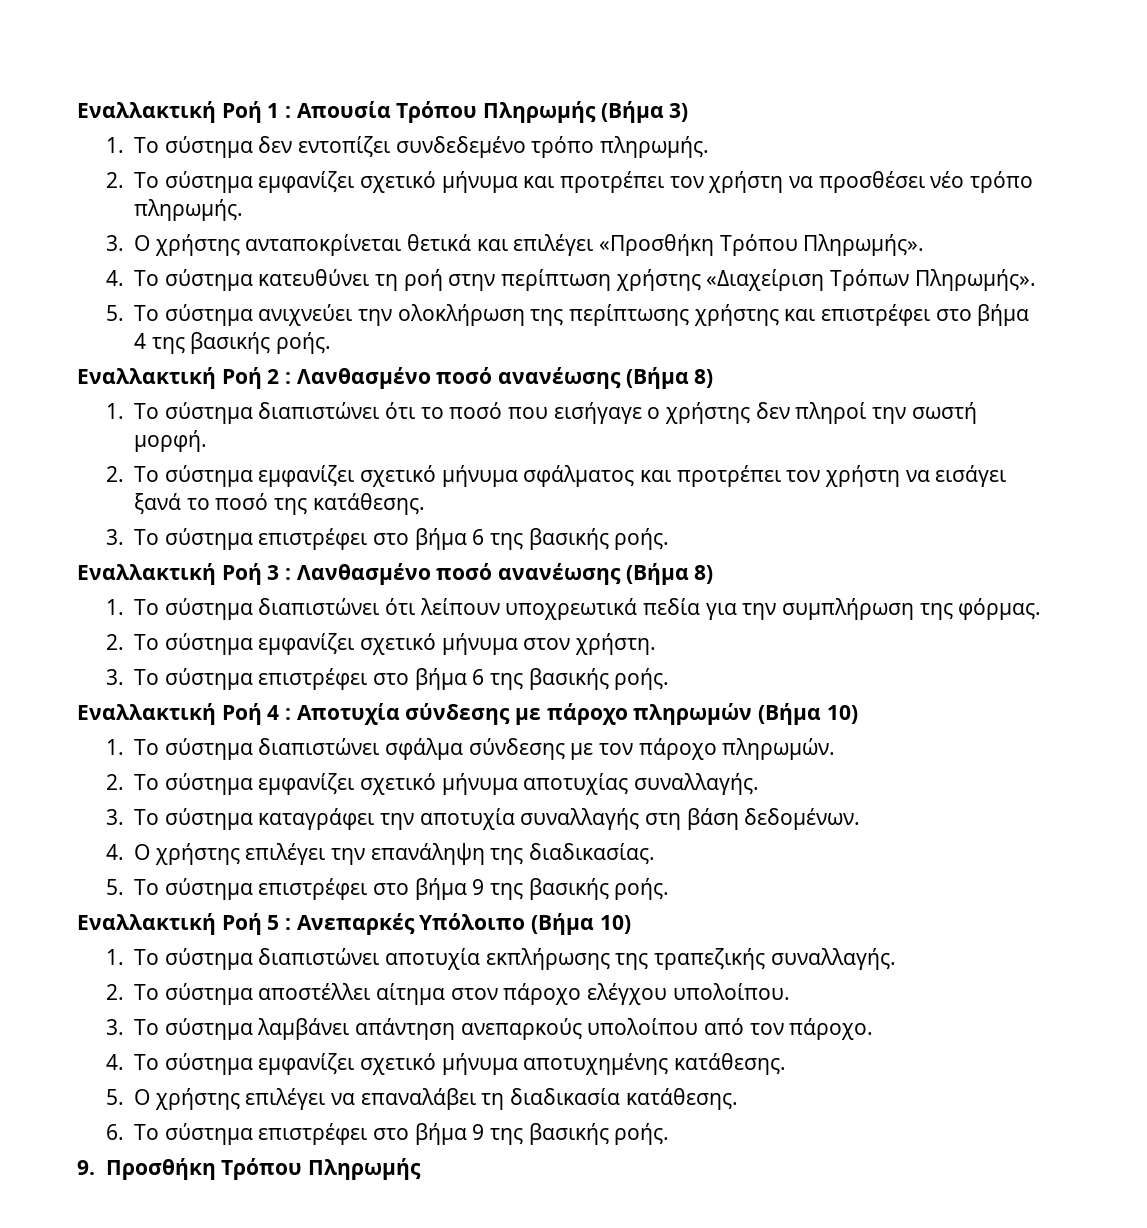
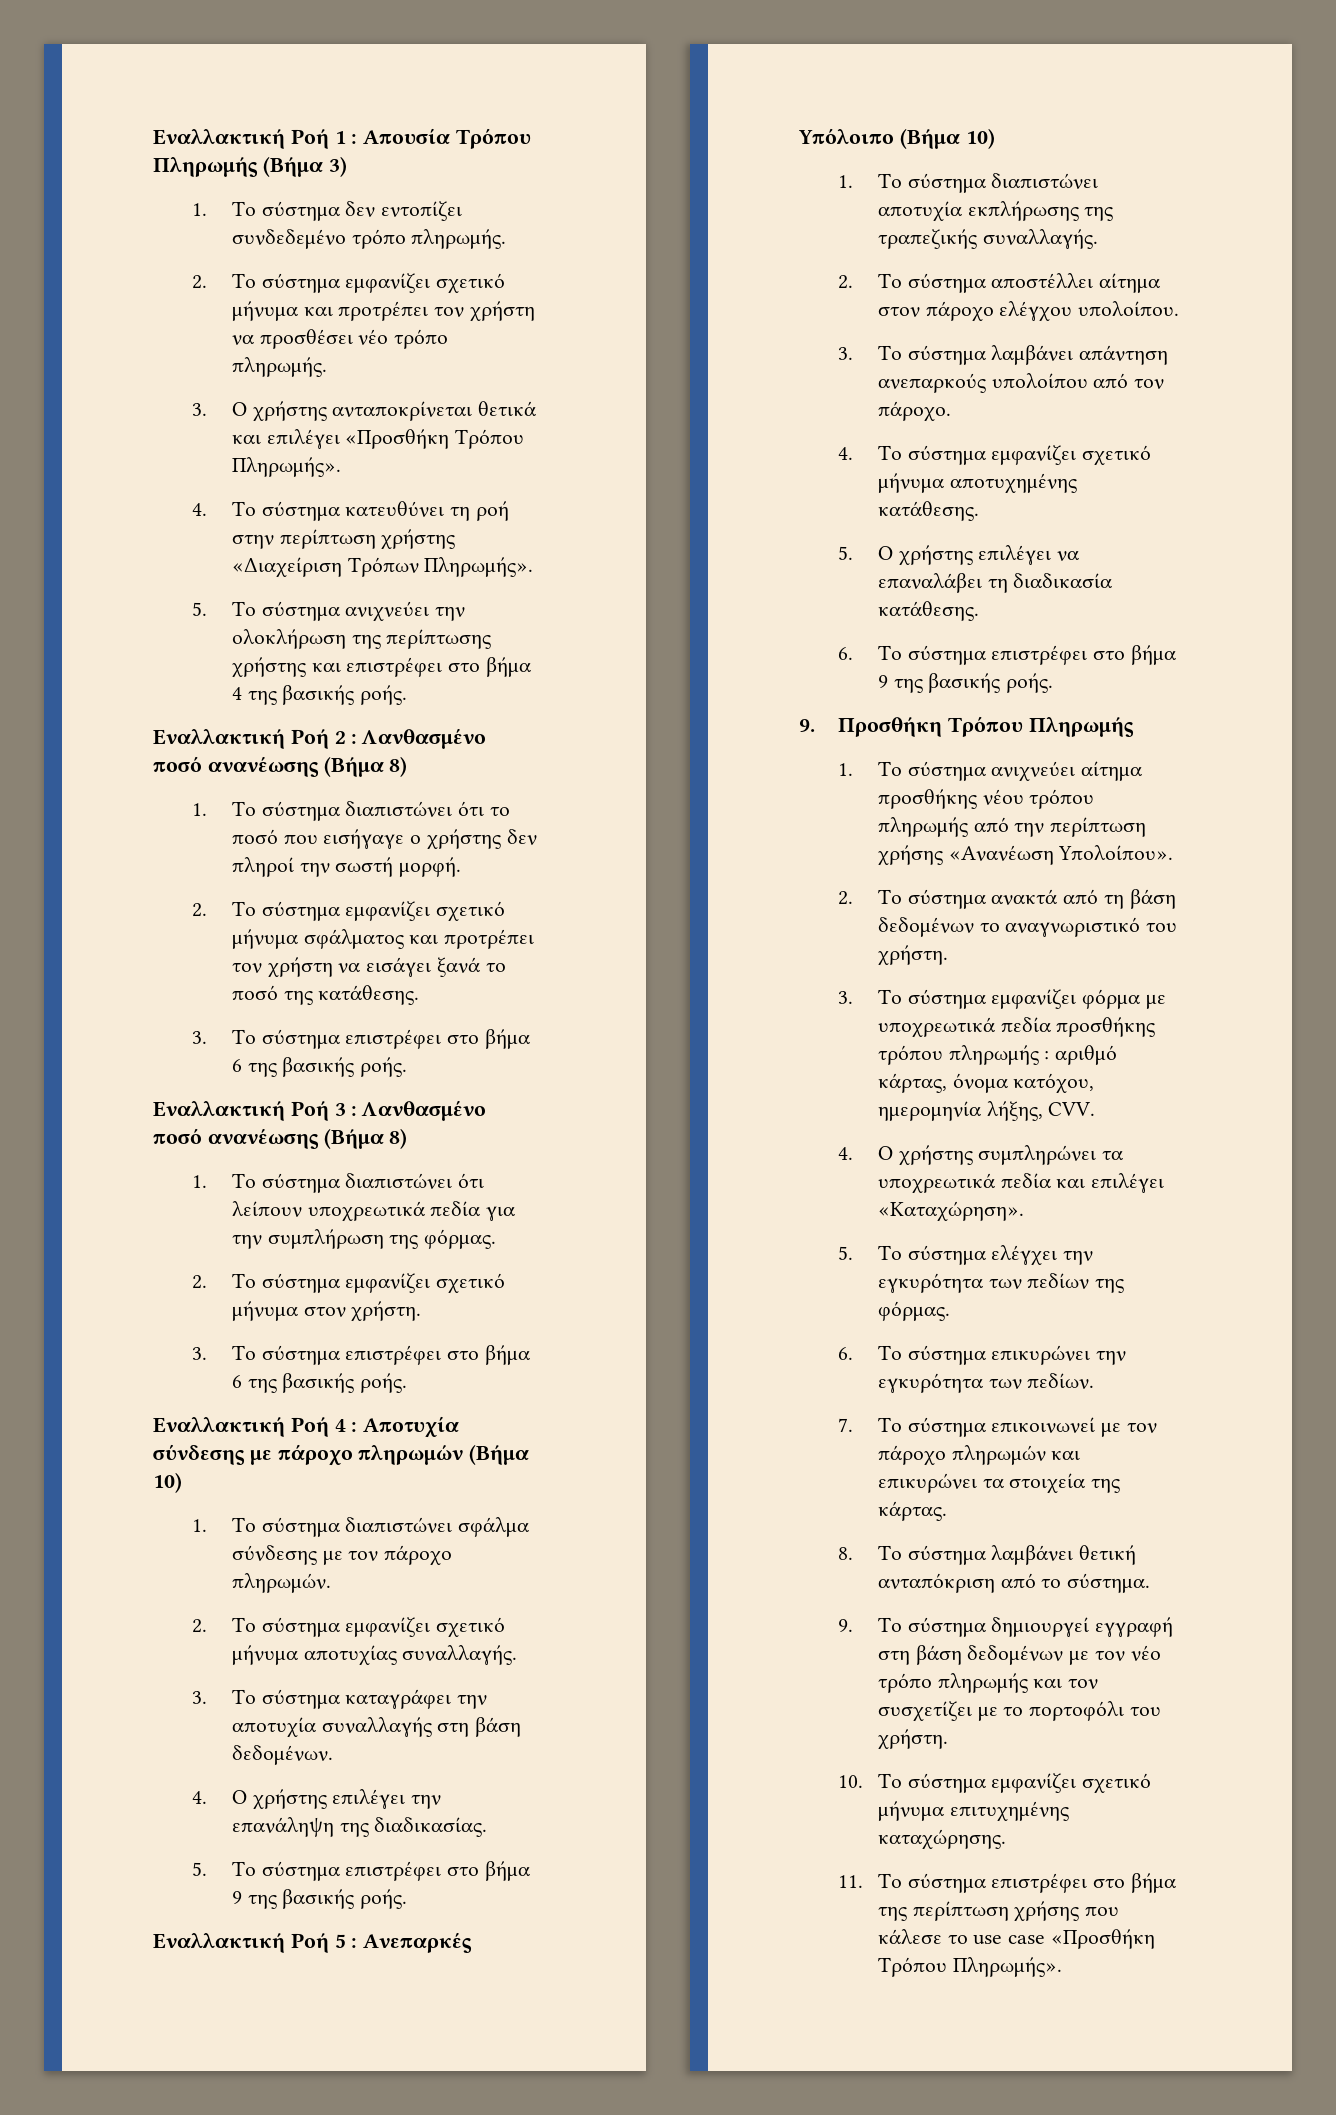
(421, 1169) none -> [838,761,1144,782] [877,789,1095,809] [877,817,1147,837] [877,845,1174,866] [838,889,1176,909] [877,917,1178,937] [877,945,948,966] [838,989,1167,1009] [877,1017,1156,1038] [877,1045,1118,1065] [877,1073,1095,1094] [877,1101,1096,1121] [838,1145,1125,1166] [877,1173,1165,1194] [877,1201,1024,1222] [838,1245,1094,1266] [877,1273,1125,1293] [877,1301,950,1321] [838,1345,1127,1365] [877,1373,1095,1393] [838,1417,1158,1437] [877,1445,1081,1466] [877,1473,1121,1494] [877,1501,947,1521] [838,1545,1137,1565] [877,1573,1151,1593] [838,1617,1174,1637] [877,1645,1161,1665] [877,1673,1099,1693] [877,1701,1162,1722] [877,1729,948,1750] [838,1773,1152,1794] [877,1801,1069,1822] [877,1829,1006,1850] [838,1873,1178,1893] [877,1901,1120,1922] [877,1929,1156,1949] [877,1957,1062,1977] // 1. Το σύστημα ανιχνεύει αίτημα προσθήκης νέου τρόπου πληρωμής από την περίπτωση χρήσης «Ανανέωση Υπολοίπου». // 2. Το σύστημα ανακτά από τη βάση δεδομένων το αναγνωριστικό του χρήστη. // 3. Το σύστημα εμφανίζει φόρμα με υποχρεωτικά πεδία προσθήκης τρόπου πληρωμής : αριθμό κάρτας, όνομα κατόχου, ημερομηνία λήξης, CVV. // 4. O χρήστης συμπληρώνει τα υποχρεωτικά πεδία και επιλέγει «Καταχώρηση». // 5. Το σύστημα ελέγχει την εγκυρότητα των πεδίων της φόρμας. // 6. Το σύστημα επικυρώνει την εγκυρότητα των πεδίων. // 7. Το σύστημα επικοινωνεί με τον πάροχο πληρωμών και επικυρώνει τα στοιχεία της κάρτας. // 8. Το σύστημα λαμβάνει θετική ανταπόκριση από το σύστημα. // 9. Το σύστημα δημιουργεί εγγραφή στη βάση δεδομένων με τον νέο τρόπο πληρωμής και τον συσχετίζει με το πορτοφόλι του χρήστη. // 10. Το σύστημα εμφανίζει σχετικό μήνυμα επιτυχημένης καταχώρησης. // 11. Το σύστημα επιστρέφει στο βήμα της περίπτωση χρήσης που κάλεσε το use case «Προσθήκη Τρόπου Πληρωμής».

